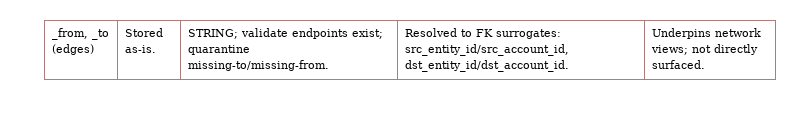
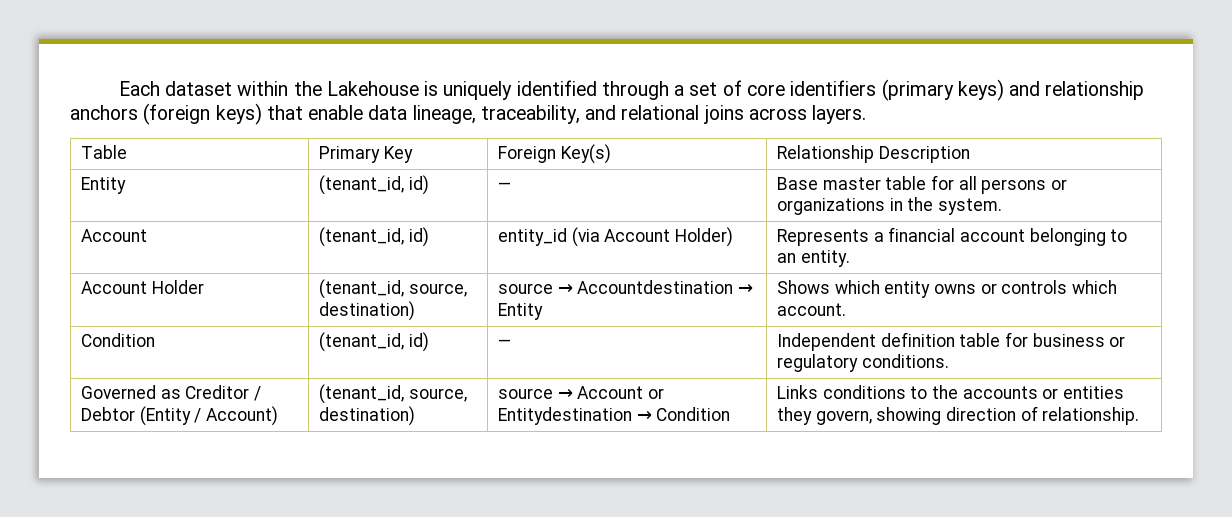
[52,28,110,40] [52,44,95,55] [125,28,164,37] [125,45,157,53] [188,28,384,39] [188,45,251,55] [188,60,330,71] [405,28,562,39] [405,44,570,56] [405,60,570,72] [652,28,762,39] [651,44,759,55] [652,60,706,69] _from, _to (edges) | Stored as-is. | STRING; validate endpoints exist; quarantine missing-to/missing-from. | Resolved to FK surrogates: src_entity_id/src_account_id, dst_entity_id/dst_account_id. | Underpins network views; not directly surfaced. -> [118,79,1145,101] [70,103,867,125] [80,145,127,159] [318,146,413,163] [497,144,611,164] [776,145,970,163] [80,177,126,194] [318,175,429,195] [497,182,511,190] [776,175,1068,194] [776,197,1003,215] [80,229,147,242] [318,227,429,247] [497,227,734,247] [776,227,1128,246] [776,250,850,267] [80,280,204,294] [318,279,467,299] [318,301,415,321] [497,280,754,294] [497,303,543,320] [776,280,1118,298] [776,303,846,316] [80,333,155,347] [318,332,429,352] [497,339,511,347] [776,332,1126,351] [776,354,949,372] [80,385,262,401] [80,406,279,426] [318,384,467,404] [318,406,415,426] [497,386,665,399] [497,407,731,425] [776,385,1125,399] [776,406,1140,425] Each dataset within the Lakehouse is uniquely identified through a set of core identifiers (primary keys) and relationship anchors (foreign keys) that enable data lineage, traceability, and relational joins across layers. // Table | Primary Key | Foreign Key(s) | Relationship Description // Entity | (tenant_id, id) | — | Base master table for all persons or organizations in the system. // Account | (tenant_id, id) | entity_id (via Account Holder) | Represents a financial account belonging to an entity. // Account Holder | (tenant_id, source, destination) | source → Accountdestination → Entity | Shows which entity owns or controls which account. // Condition | (tenant_id, id) | — | Independent definition table for business or regulatory conditions. // Governed as Creditor / Debtor (Entity / Account) | (tenant_id, source, destination) | source → Account or Entitydestination → Condition | Links conditions to the accounts or entities they govern, showing direction of relationship.

